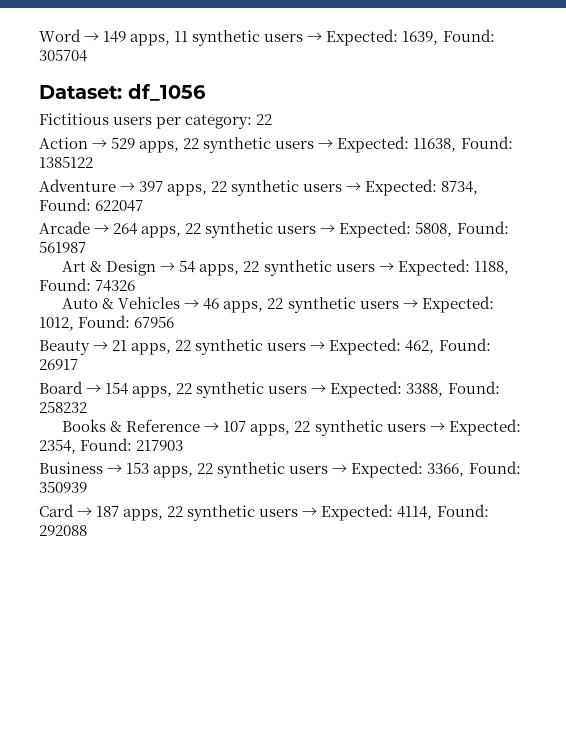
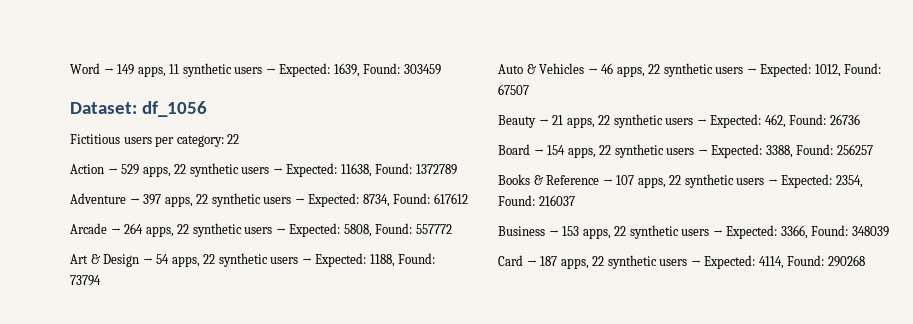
[39,49,87,62] 305704 -> [403,64,441,75] 303459
[39,156,93,168] 1385122 -> [415,164,457,175] 1372789
[95,200,144,212] 622047 -> [433,193,468,204] 617612
[39,241,86,253] 561987 -> [415,224,452,234] 557772
[95,280,136,292] 74326 -> [70,275,101,286] 73794
[134,316,175,328] 67956 -> [498,84,529,95] 67507
[39,359,78,370] 26917 -> [829,114,860,125] 26736
[39,401,87,413] 258232 -> [836,144,873,155] 256257
[136,440,184,451] 217903 -> [538,195,575,206] 216037
[39,481,87,493] 350939 -> [851,226,889,237] 348039
[39,525,87,536] 292088 -> [827,255,865,267] 290268

